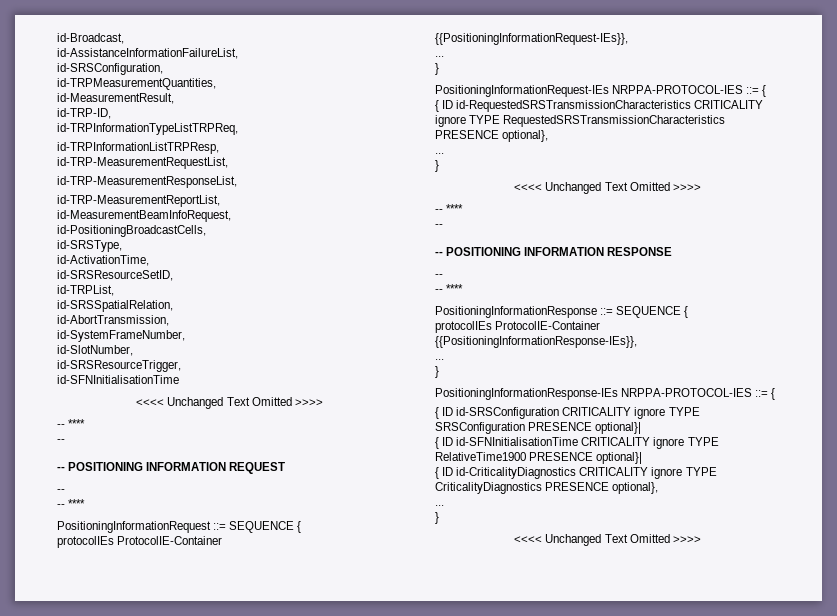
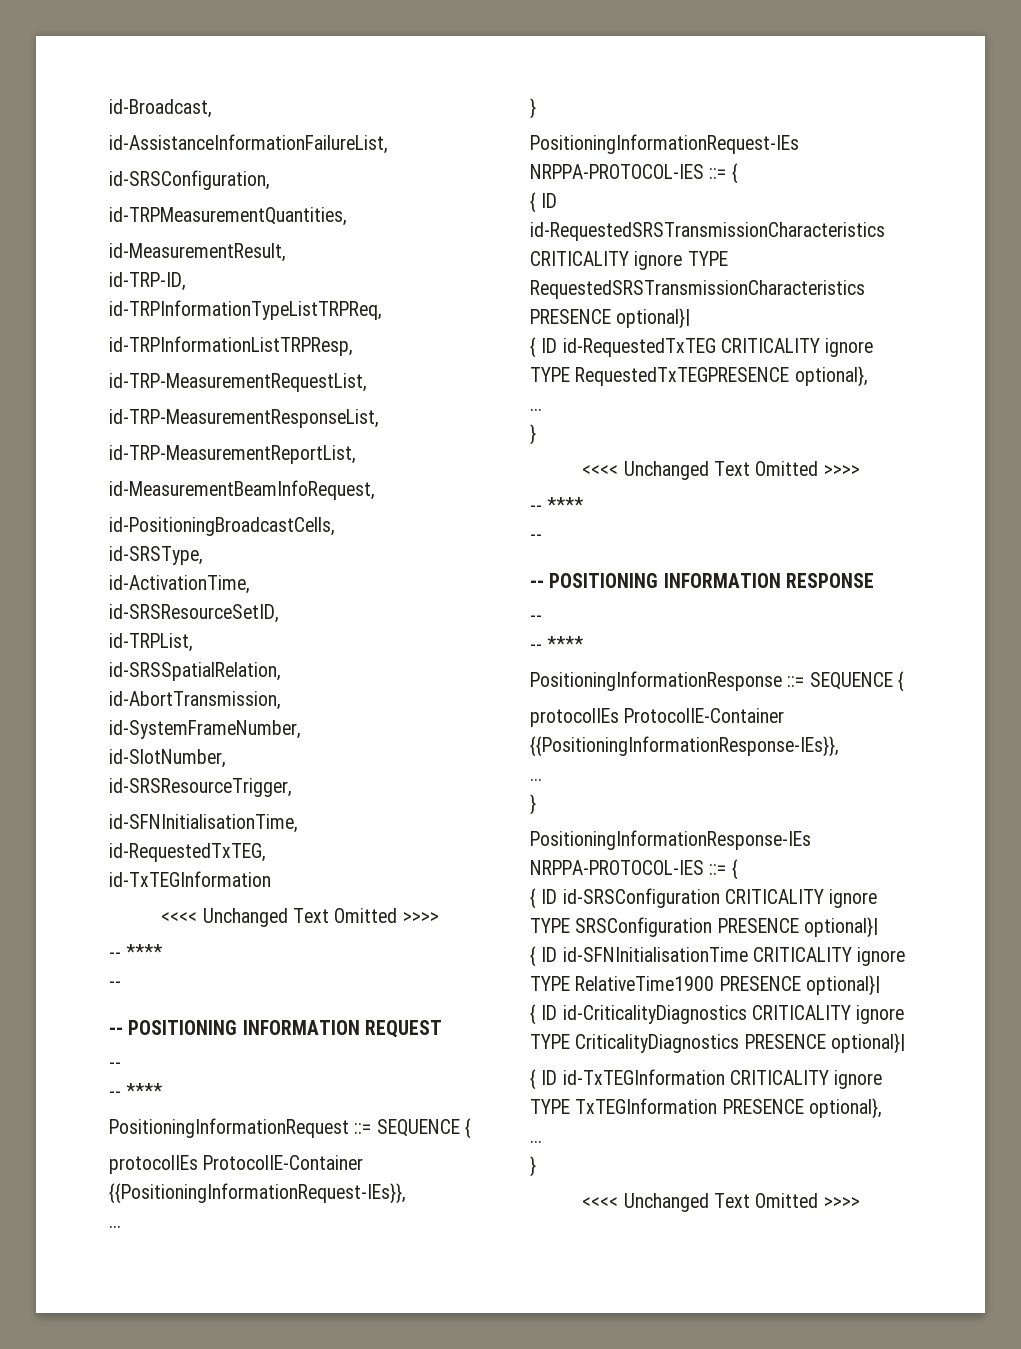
[57,375,179,384] id-SFNInitialisationTime -> [109,814,298,833] [109,843,266,862] [109,871,271,887] id-SFNInitialisationTime, // id-RequestedTxTEG, // id-TxTEGInformation
(499, 134) none -> [616,308,691,329] [530,337,874,358] [530,367,790,386] optional}| // { ID id-RequestedTxTEG CRITICALITY ignore TYPE RequestedTxTEGPRESENCE
(610, 486) none -> [830,1033,905,1054] [530,1069,883,1090] [530,1098,804,1114] optional}| // { ID id-TxTEGInformation CRITICALITY ignore TYPE TxTEGInformation PRESENCE

